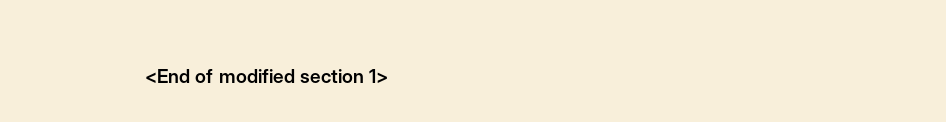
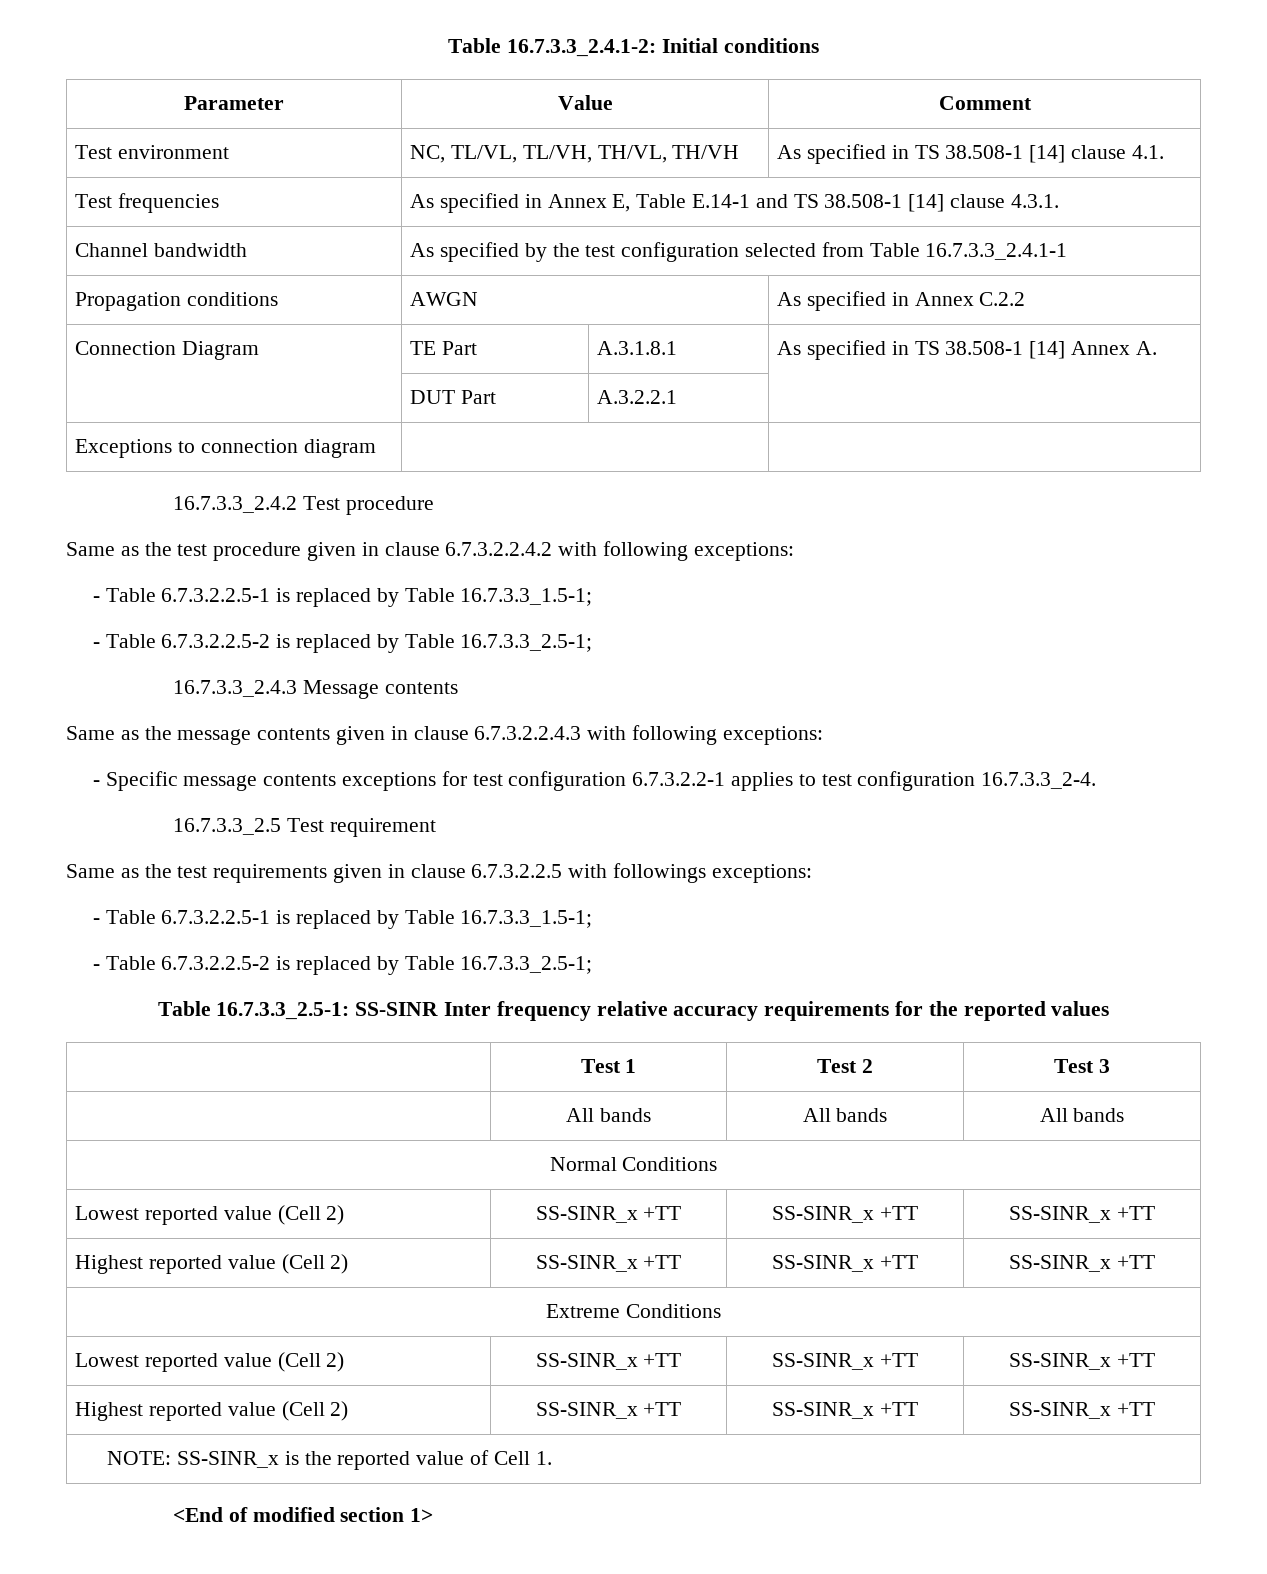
(145, 76) none -> [448,38,819,57] [184,96,284,110] [557,95,613,110] [938,96,1032,110] [75,145,230,159] [410,145,740,163] [777,144,1164,164] [75,193,220,213] [410,193,1059,213] [75,243,248,257] [410,242,1068,262] [75,292,279,311] [410,292,479,306] [777,291,1026,311] [75,341,260,360] [410,341,478,355] [597,341,678,355] [777,340,1157,360] [410,390,497,404] [597,390,678,404] [75,439,376,458] [172,496,434,515] [66,541,794,561] [92,588,593,607] [92,634,593,653] [172,680,458,699] [66,725,823,745] [92,771,1097,791] [172,818,436,837] [66,863,812,883] [92,910,593,929] [92,956,593,975] [157,1001,1110,1021] [580,1059,637,1073] [817,1059,873,1073] [1054,1059,1110,1073] [566,1108,651,1122] [802,1108,888,1122] [1039,1108,1125,1122] [549,1157,718,1171] [75,1205,345,1225] [535,1206,682,1223] [772,1206,918,1223] [1009,1206,1155,1223] [75,1254,349,1274] [535,1255,682,1272] [772,1255,918,1272] [1009,1255,1155,1272] [546,1304,721,1318] [75,1352,345,1372] [535,1353,682,1370] [772,1353,918,1370] [1009,1353,1155,1370] [75,1401,349,1421] [535,1402,682,1419] [772,1402,918,1419] [1009,1402,1155,1419] [107,1450,552,1470] Table 16.7.3.3_2.4.1-2: Initial conditions // Parameter | Value | Comment // Test environment | NC, TL/VL, TL/VH, TH/VL, TH/VH | As specified in TS 38.508-1 [14] clause 4.1. // Test frequencies | As specified in Annex E, Table E.14-1 and TS 38.508-1 [14] clause 4.3.1. // Channel bandwidth | As specified by the test configuration selected from Table 16.7.3.3_2.4.1-1 // Propagation conditions | AWGN | As specified in Annex C.2.2 // Connection Diagram | TE Part | A.3.1.8.1 | As specified in TS 38.508-1 [14] Annex A. // | DUT Part | A.3.2.2.1 | // Exceptions to connection diagram | | // 16.7.3.3_2.4.2 Test procedure // Same as the test procedure given in clause 6.7.3.2.2.4.2 with following exceptions: // - Table 6.7.3.2.2.5-1 is replaced by Table 16.7.3.3_1.5-1; // - Table 6.7.3.2.2.5-2 is replaced by Table 16.7.3.3_2.5-1; // 16.7.3.3_2.4.3 Message contents // Same as the message contents given in clause 6.7.3.2.2.4.3 with following exceptions: // - Specific message contents exceptions for test configuration 6.7.3.2.2-1 applies to test configuration 16.7.3.3_2-4. // 16.7.3.3_2.5 Test requirement // Same as the test requirements given in clause 6.7.3.2.2.5 with followings exceptions: // - Table 6.7.3.2.2.5-1 is replaced by Table 16.7.3.3_1.5-1; // - Table 6.7.3.2.2.5-2 is replaced by Table 16.7.3.3_2.5-1; // Table 16.7.3.3_2.5-1: SS-SINR Inter frequency relative accuracy requirements for the reported values // | Test 1 | Test 2 | Test 3 // | All bands | All bands | All bands // Normal Conditions // Lowest reported value (Cell 2) | SS-SINR_x +TT | SS-SINR_x +TT | SS-SINR_x +TT // Highest reported value (Cell 2) | SS-SINR_x +TT | SS-SINR_x +TT | SS-SINR_x +TT // Extreme Conditions // Lowest reported value (Cell 2) | SS-SINR_x +TT | SS-SINR_x +TT | SS-SINR_x +TT // Highest reported value (Cell 2) | SS-SINR_x +TT | SS-SINR_x +TT | SS-SINR_x +TT // NOTE: SS-SINR_x is the reported value of Cell 1. //

